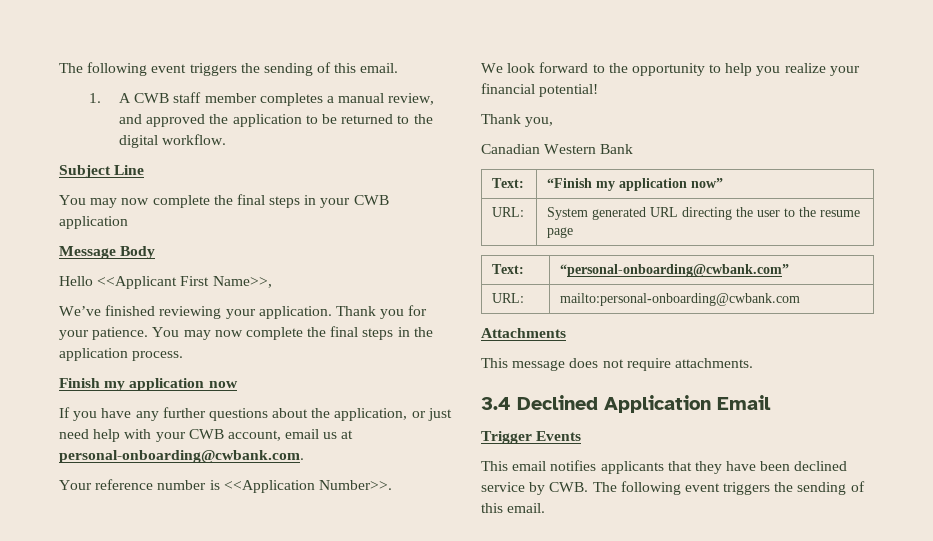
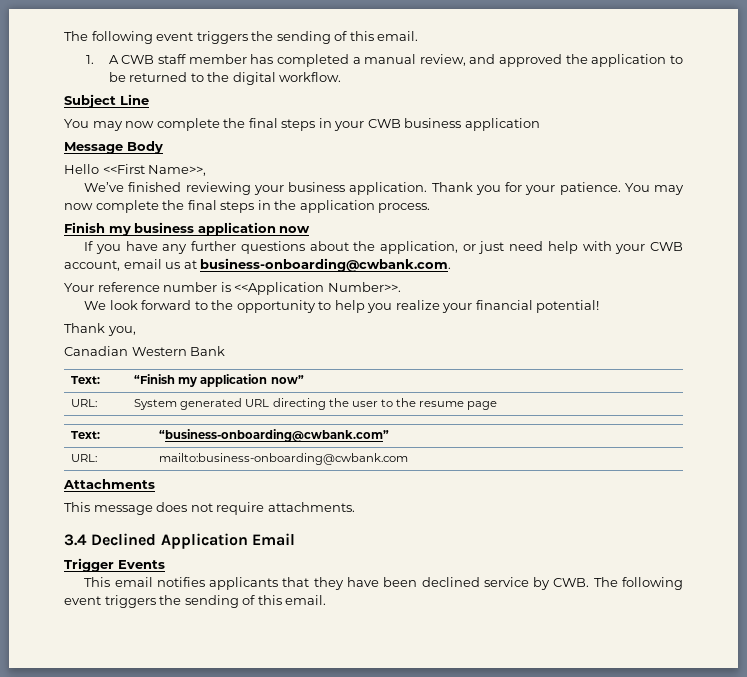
[259,93,323,106] completes -> [250,54,349,67] has completed
(389, 200) none -> [404,118,462,128] business
[97,276,210,289] <<Applicant First -> [102,164,145,174] <<First
(256, 314) none -> [288,182,346,192] business
(126, 386) none -> [134,222,195,233] business
[59,450,304,463] personal-onboarding@cwbank.com. -> [200,258,452,272] business-onboarding@cwbank.com.
[560,264,790,277] [492,293,525,303] [560,293,801,306] “personal-onboarding@cwbank.com” // URL: | mailto:personal-onboarding@cwbank.com -> [159,429,390,442] [71,454,98,462] [159,453,409,465] “business-onboarding@cwbank.com” // URL: | mailto:business-onboarding@cwbank.com

